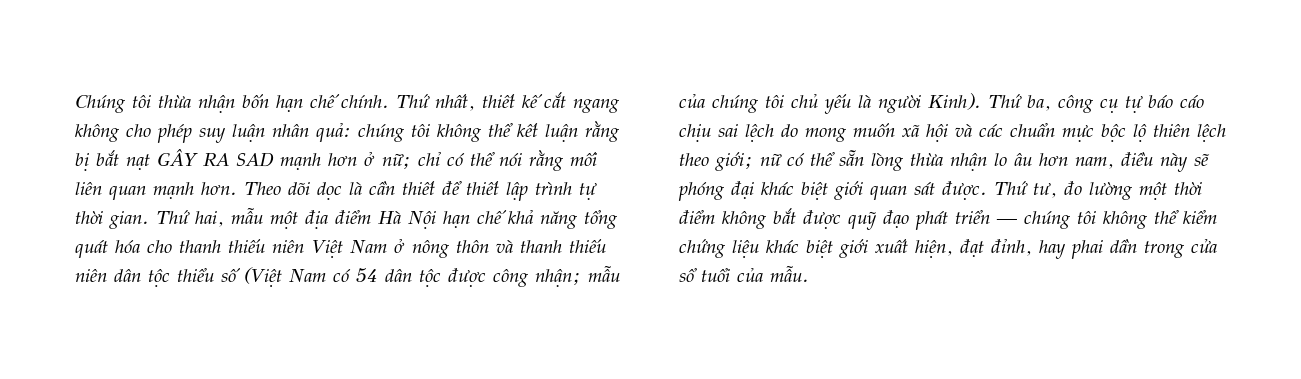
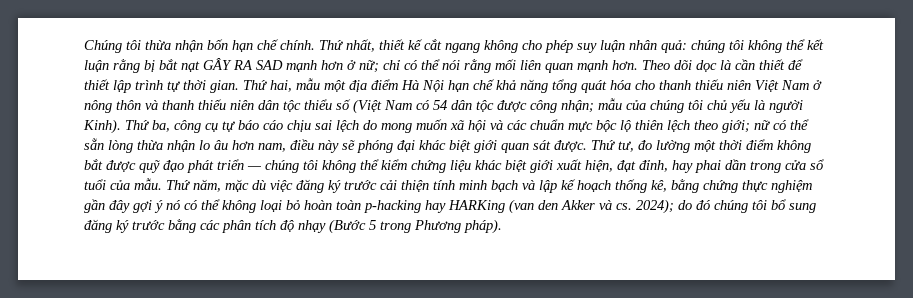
(809, 274) none -> [166,179,812,193] [84,199,816,214] [84,219,502,234] Thứ năm, mặc dù việc đăng ký trước cải thiện tính minh bạch và lập kế hoạch thống kê, bằng chứng thực nghiệm gần đây gợi ý nó có thể không loại bỏ hoàn toàn p-hacking hay HARKing (van den Akker và cs. 2024); do đó chúng tôi bổ sung đăng ký trước bằng các phân tích độ nhạy (Bước 5 trong Phương pháp).

